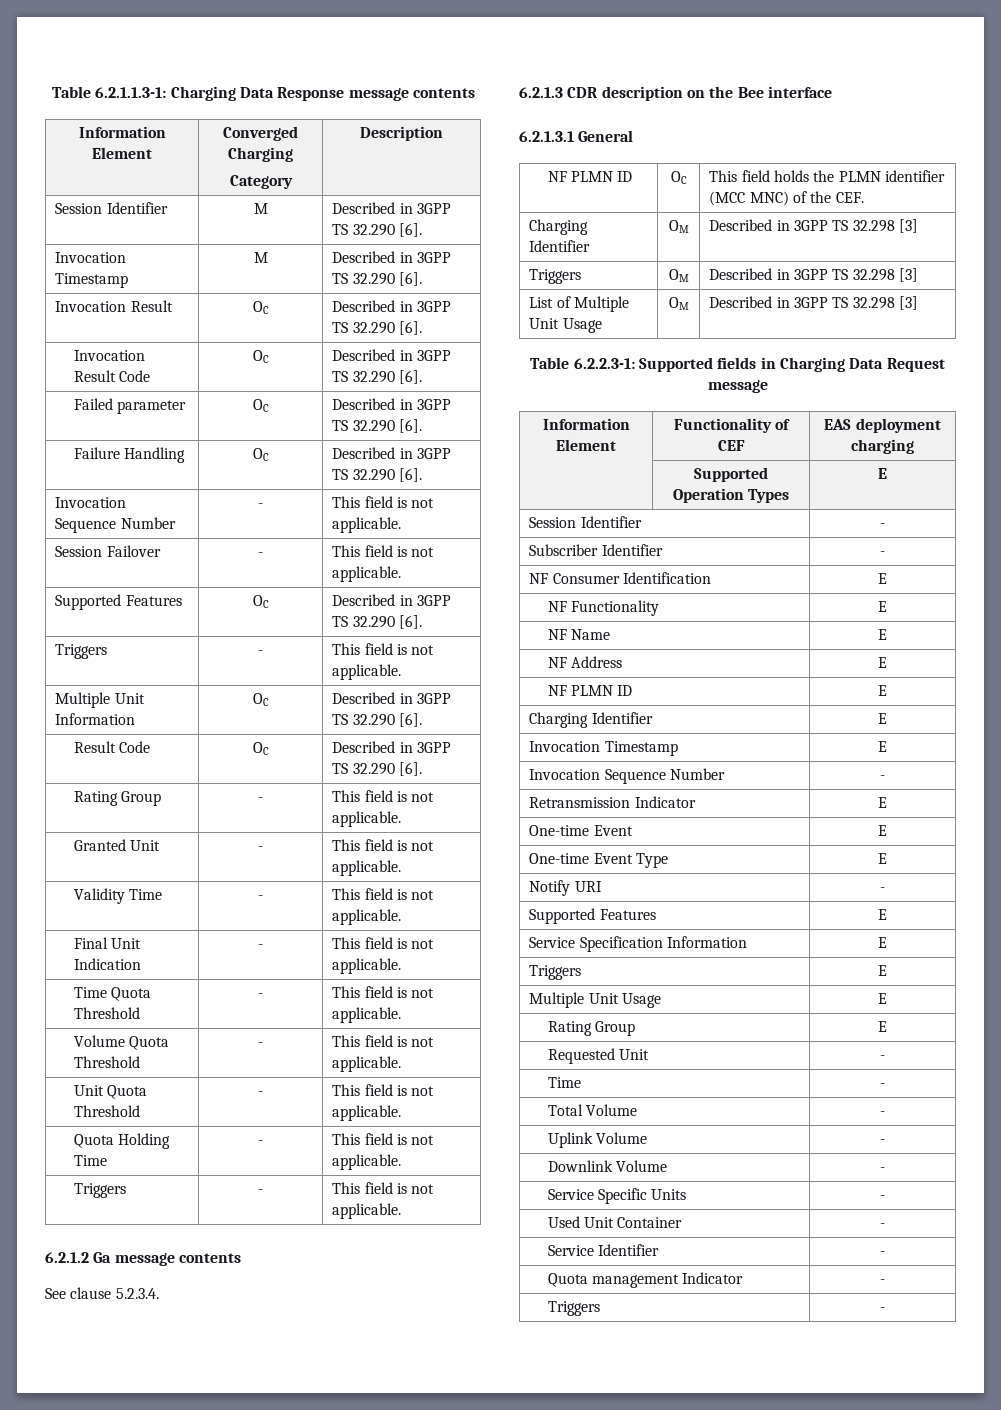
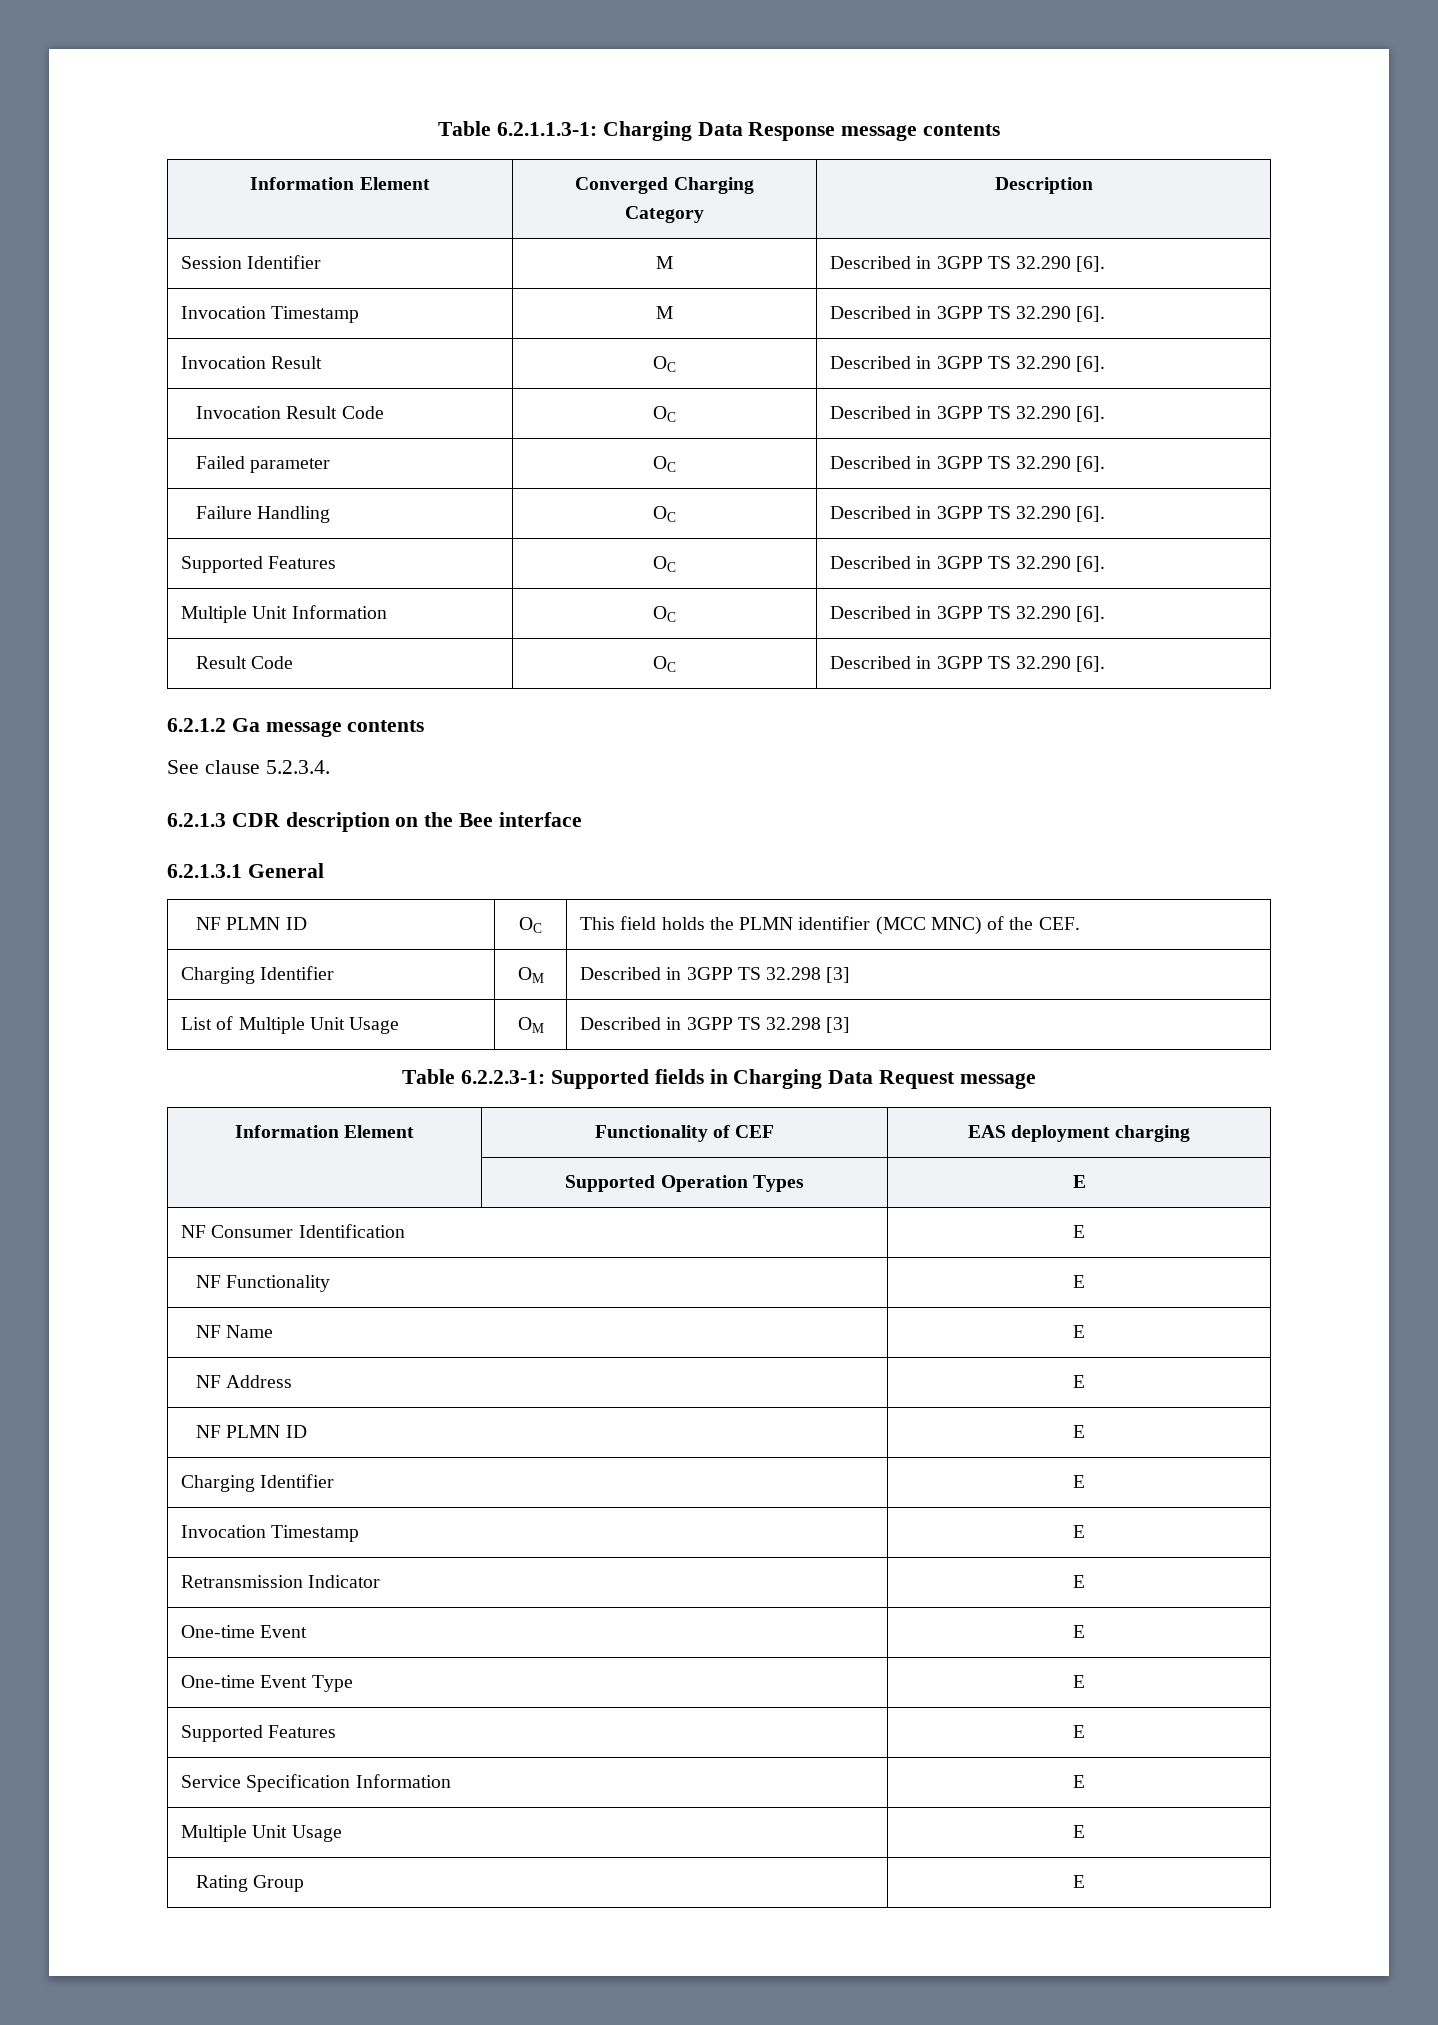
[55,497,127,508] [55,517,176,533] [258,503,263,508] [332,496,435,508] [332,517,402,533] [55,545,161,557] [258,552,263,557] [332,545,435,557] [332,566,402,582] // Invocation Sequence Number | - | This field is not applicable. // Session Failover | - | This field is not applicable. -> (1106, 514) none
[55,644,108,659] [258,650,263,655] [332,643,435,655] [332,664,402,680] // Triggers | - | This field is not applicable. -> (1106, 564) none
[73,791,162,806] [258,797,263,802] [332,790,435,802] [332,811,402,827] [73,839,161,851] [258,846,263,851] [332,839,435,851] [332,860,402,876] [73,888,163,904] [258,895,263,900] [332,888,435,900] [332,909,402,925] [73,937,142,949] [73,958,141,970] [258,944,263,949] [332,937,435,949] [332,958,402,974] [73,987,152,1001] [73,1007,140,1019] [258,993,263,998] [332,986,435,998] [332,1007,402,1023] [73,1035,170,1050] [73,1056,140,1068] [258,1042,263,1047] [332,1035,435,1047] [332,1056,402,1072] [73,1085,148,1099] [73,1105,140,1117] [258,1091,263,1096] [332,1084,435,1096] [332,1105,402,1121] [73,1133,171,1149] [73,1155,107,1166] [258,1140,263,1145] [332,1133,435,1145] [332,1154,402,1170] [73,1183,126,1198] [258,1189,263,1194] [332,1182,435,1194] [332,1203,402,1219] // Rating Group | - | This field is not applicable. // Granted Unit | - | This field is not applicable. // Validity Time | - | This field is not applicable. // Final Unit Indication | - | This field is not applicable. // Time Quota Threshold | - | This field is not applicable. // Volume Quota Threshold | - | This field is not applicable. // Unit Quota Threshold | - | This field is not applicable. // Quota Holding Time | - | This field is not applicable. // Triggers | - | This field is not applicable. -> (1106, 664) none
[529,269,582,284] [668,269,689,282] [709,268,918,282] // Triggers | OM | Described in 3GPP TS 32.298 [3] -> (851, 975) none
[529,516,642,528] [880,523,885,528] [529,544,663,556] [880,551,885,556] // Session Identifier | - // Subscriber Identifier | - -> (1086, 1181) none
[529,768,726,784] [880,775,885,780] // Invocation Sequence Number | - -> (1085, 1531) none
[529,880,602,896] [880,887,885,892] // Notify URI | - -> (1085, 1681) none
[529,965,582,980] [878,965,887,976] // Triggers | E -> (1085, 1781) none
[547,1048,650,1064] [880,1055,885,1060] [547,1077,581,1088] [880,1083,885,1088] [547,1104,638,1116] [880,1111,885,1116] [547,1132,648,1148] [880,1139,885,1144] [547,1160,668,1172] [880,1167,885,1172] [547,1188,687,1204] [880,1195,885,1200] [547,1216,683,1228] [880,1223,885,1228] [547,1244,660,1256] [880,1251,885,1256] [547,1272,744,1288] [880,1279,885,1284] [547,1301,600,1316] [880,1307,885,1312] // Requested Unit | - // Time | - // Total Volume | - // Uplink Volume | - // Downlink Volume | - // Service Specific Units | - // Used Unit Container | - // Service Identifier | - // Quota management Indicator | - // Triggers | - -> (1085, 1881) none

